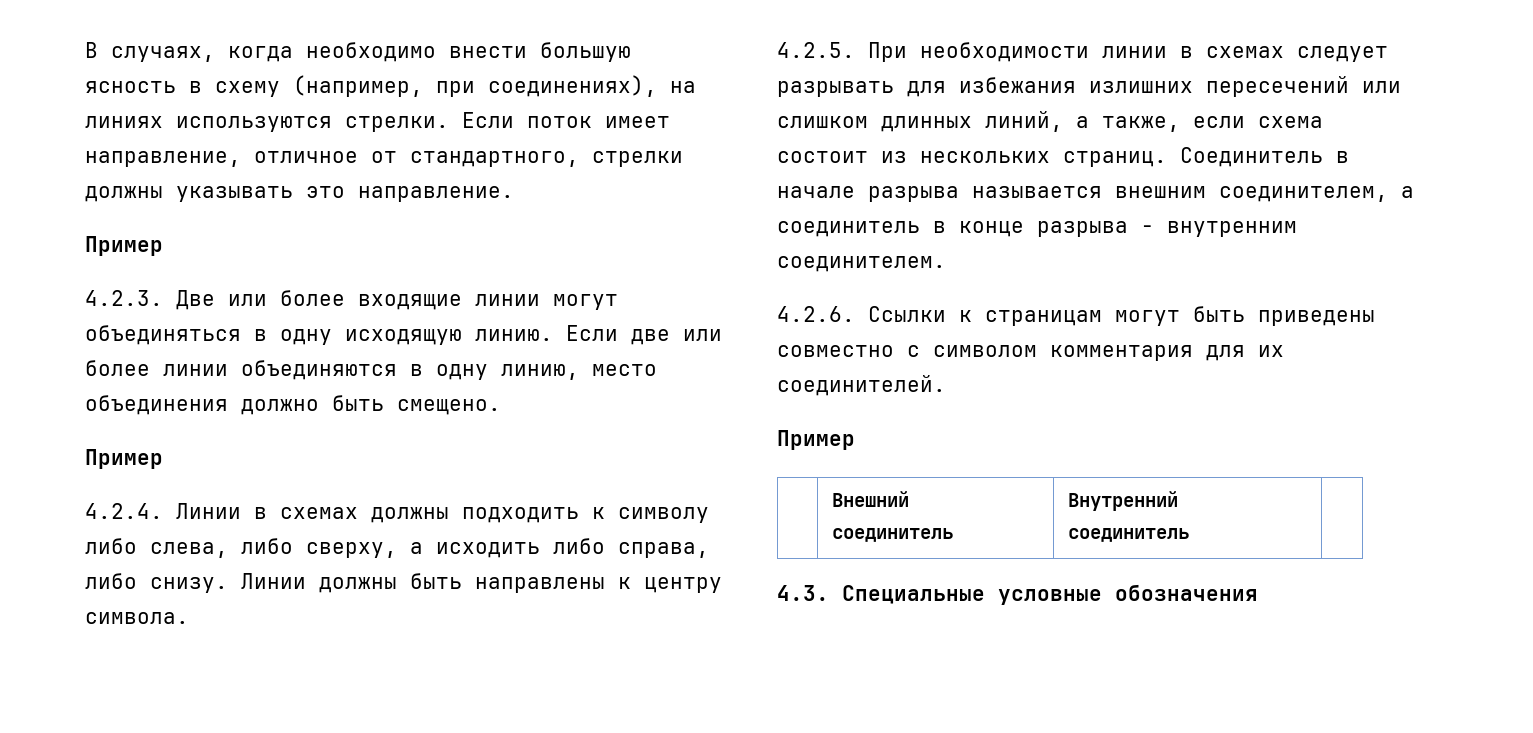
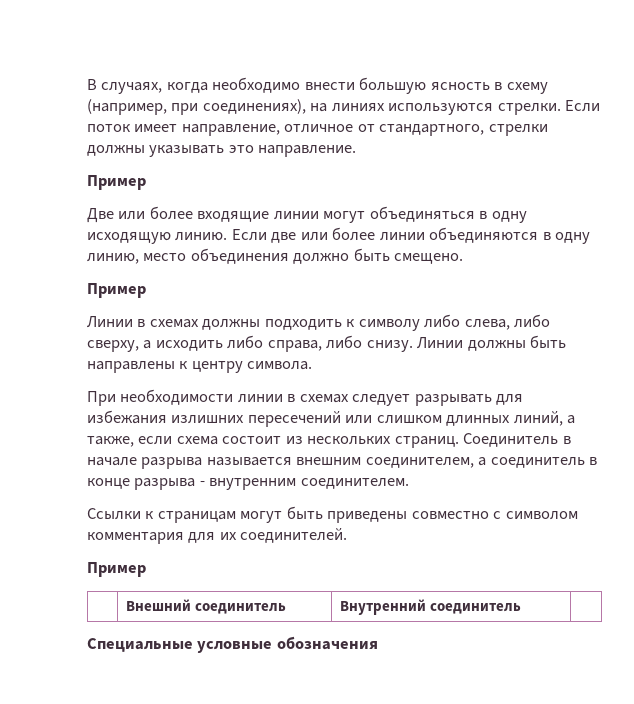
[85,290,163,306] 4.2.3. -> (146, 182) none
[85,503,163,519] 4.2.4. -> (146, 290) none
[777,42,855,58] 4.2.5. -> (313, 365) none
[777,306,855,322] 4.2.6. -> (409, 483) none
[777,585,829,601] 4.3. -> (521, 608) none

